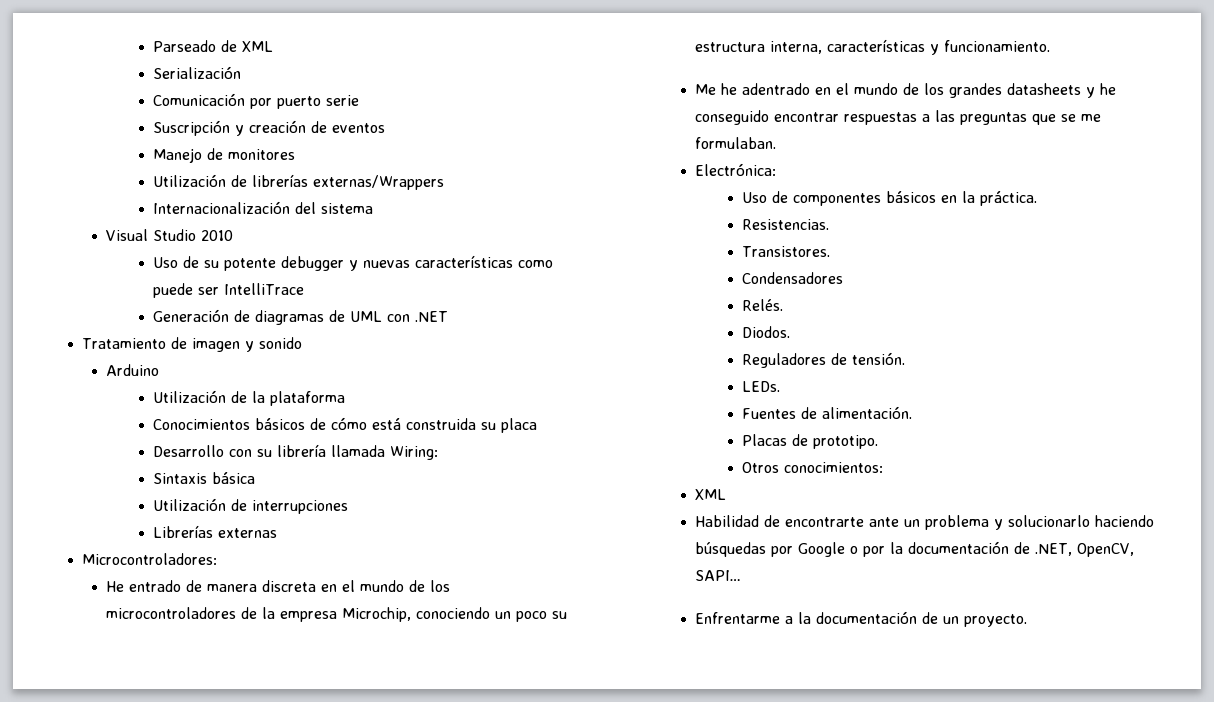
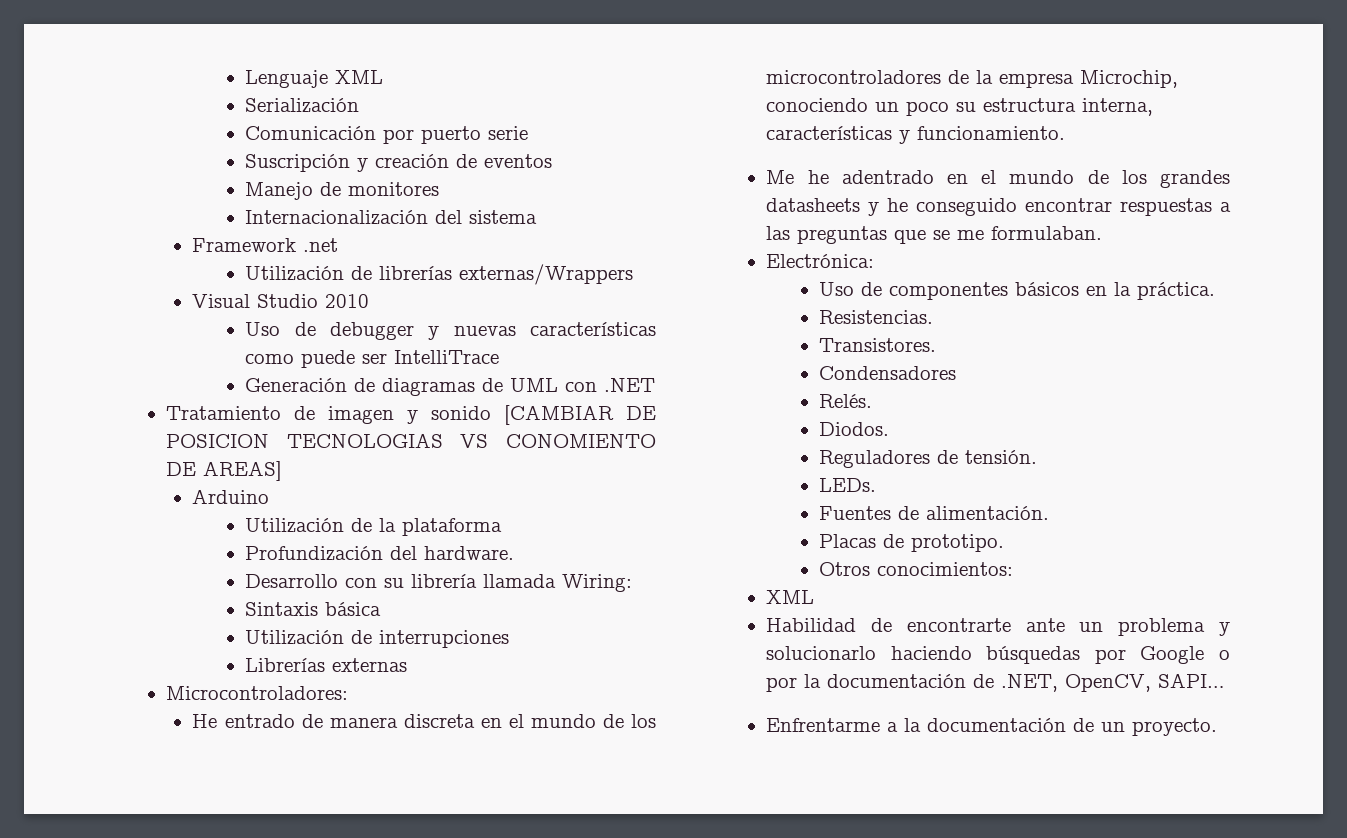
[153,40,238,52] Parseado de -> [245,70,329,88] Lenguaje
(296, 154) none -> [245,210,538,225] [192,238,339,252] // Internacionalización del sistema // Framework .net
[153,201,374,214] // Internacionalización del sistema -> (634, 274) none
[204,258,277,271] su potente -> (316, 329) none
(303, 343) none -> [503,405,657,425] [165,433,656,448] [165,461,282,481] [CAMBIAR DE POSICION TECNOLOGIAS VS CONOMIENTO DE AREAS]
[153,417,538,433] Conocimientos básicos de cómo está construida su placa -> [245,546,515,561] Profundización del hardware.

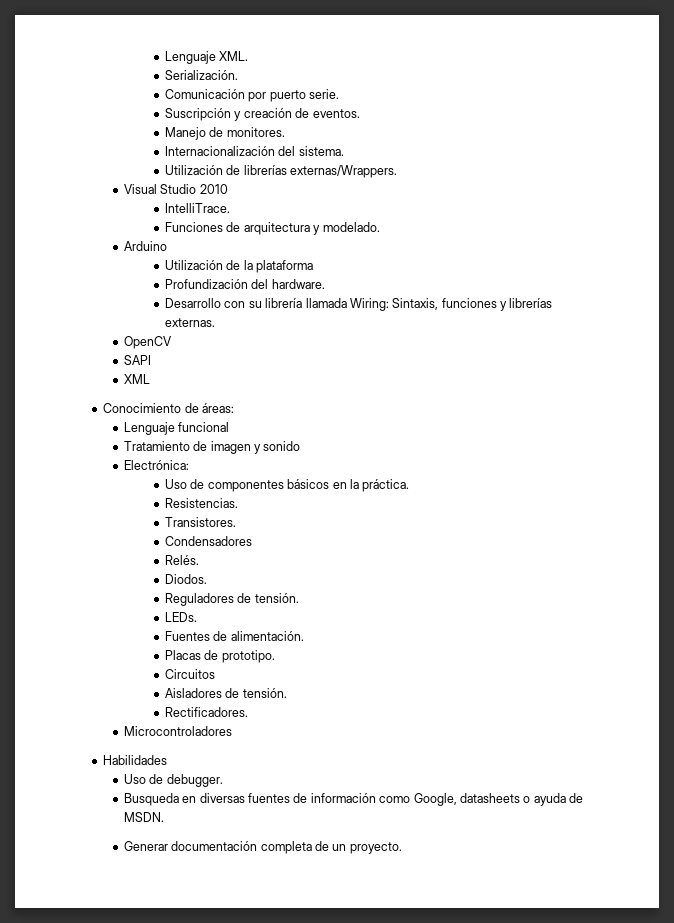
[245,70,384,88] [245,98,360,113] Lenguaje XML // Serialización -> [165,51,249,64] [165,70,239,80] Lenguaje XML. // Serialización.
[488,126,529,140] serie -> [309,89,340,99] serie.
[484,154,553,168] eventos -> [312,109,360,118] eventos.
[348,182,440,196] monitores -> [226,127,285,137] monitores.
[469,210,538,224] [192,238,339,252] sistema // Framework .net -> [298,146,344,156] sistema.
[459,264,634,285] externas/Wrappers -> [290,165,398,178] externas/Wrappers.
[245,322,656,340] [245,350,500,368] [245,378,656,396] [165,405,657,425] [165,433,656,448] [165,461,282,481] Uso de debugger y nuevas características como puede ser IntelliTrace // Generación de diagramas de UML con .NET // Tratamiento de imagen y sonido [CAMBIAR DE POSICION TECNOLOGIAS VS CONOMIENTO DE AREAS] -> [165,203,231,213] [165,222,380,235] IntelliTrace. // Funciones de arquitectura y modelado.
[245,602,382,616] [245,630,510,648] [245,658,408,672] [165,686,348,700] [192,714,657,728] [766,70,1179,88] [766,98,1154,116] [766,126,1066,144] [766,170,1230,188] [766,198,1231,216] [766,226,1103,244] // Sintaxis básica // Utilización de interrupciones // Librerías externas // Microcontroladores: // He entrado de manera discreta en el mundo de los microcontroladores de la empresa Microchip, conociendo un poco su estructura interna, características y funcionamiento. // Me he adentrado en el mundo de los grandes datasheets y he conseguido encontrar respuestas a las preguntas que se me formulaban. -> [392,298,553,311] [165,318,216,327] [123,336,172,349] [123,355,151,365] [123,374,150,384] [103,403,235,413] [123,422,230,435] [123,441,301,454] Sintaxis, funciones y librerías externas. // OpenCV // SAPI // XML // Conocimiento de áreas: // Lenguaje funcional // Tratamiento de imagen y sonido
[819,562,1014,576] [766,590,815,604] [766,618,1230,636] [766,646,1230,664] [766,673,1226,692] [766,718,1067,732] Otros conocimientos: // XML // Habilidad de encontrarte ante un problema y solucionarlo haciendo búsquedas por Google o por la documentación de .NET, OpenCV, SAPI… // Enfrentarme a la documentación -> [165,669,216,679] [165,688,287,698] [165,707,249,717] [123,726,232,736] [103,755,168,765] [123,774,223,787] [123,793,584,806] [123,812,164,822] [123,841,312,854] Circuitos // Aisladores de tensión. // Rectificadores. // Microcontroladores // Habilidades // Uso de debugger. // Busqueda en diversas fuentes de información como Google, datasheets o ayuda de MSDN. // Generar documentación completa

